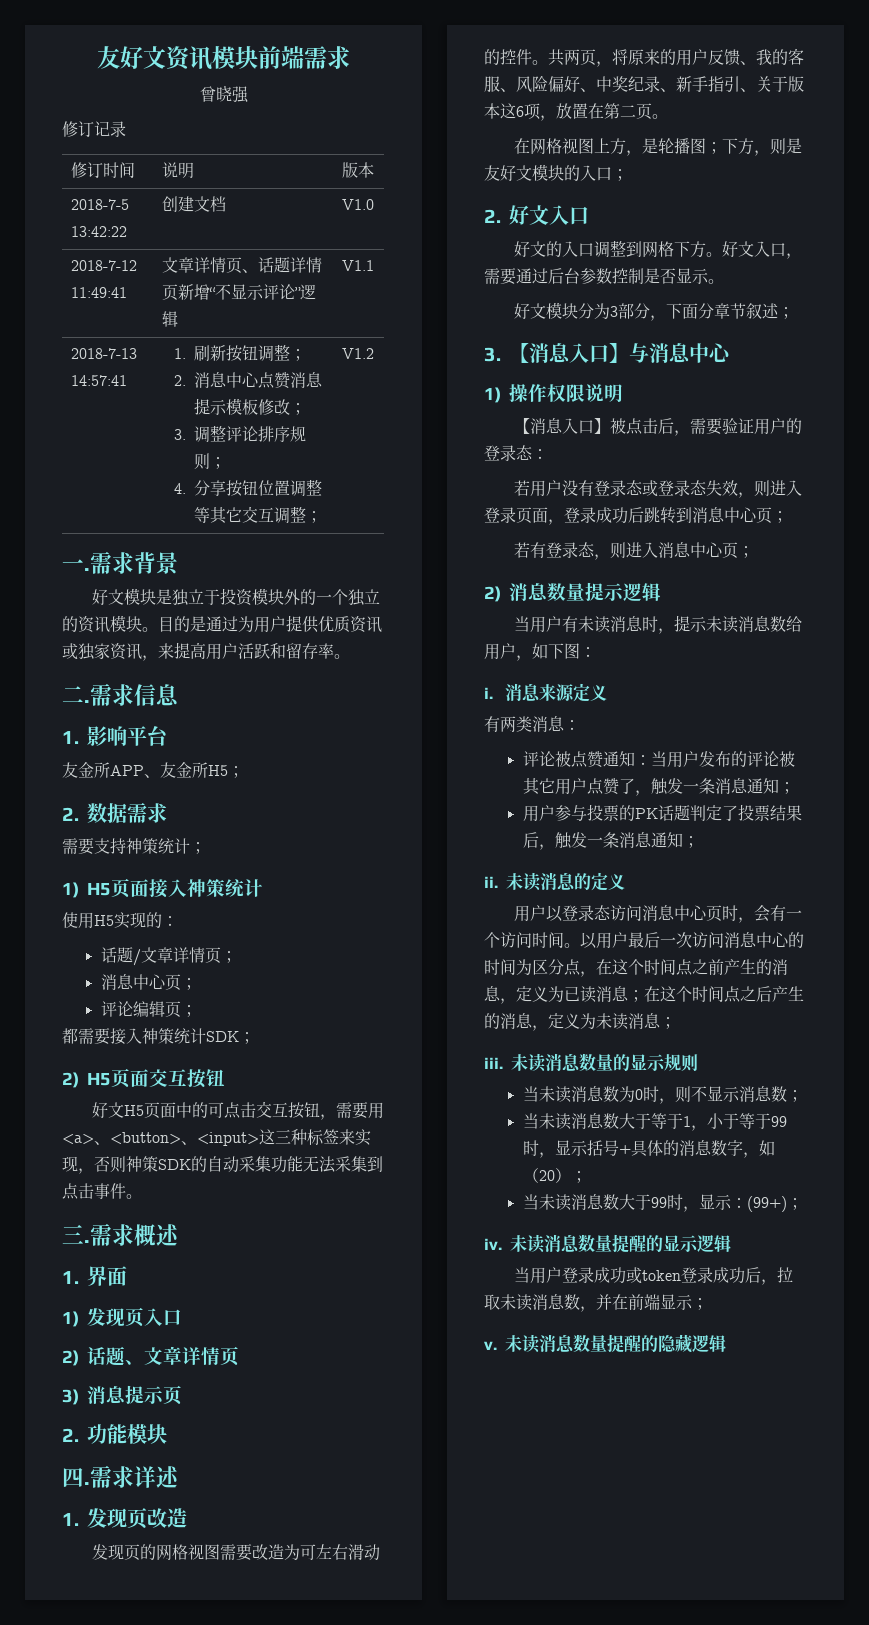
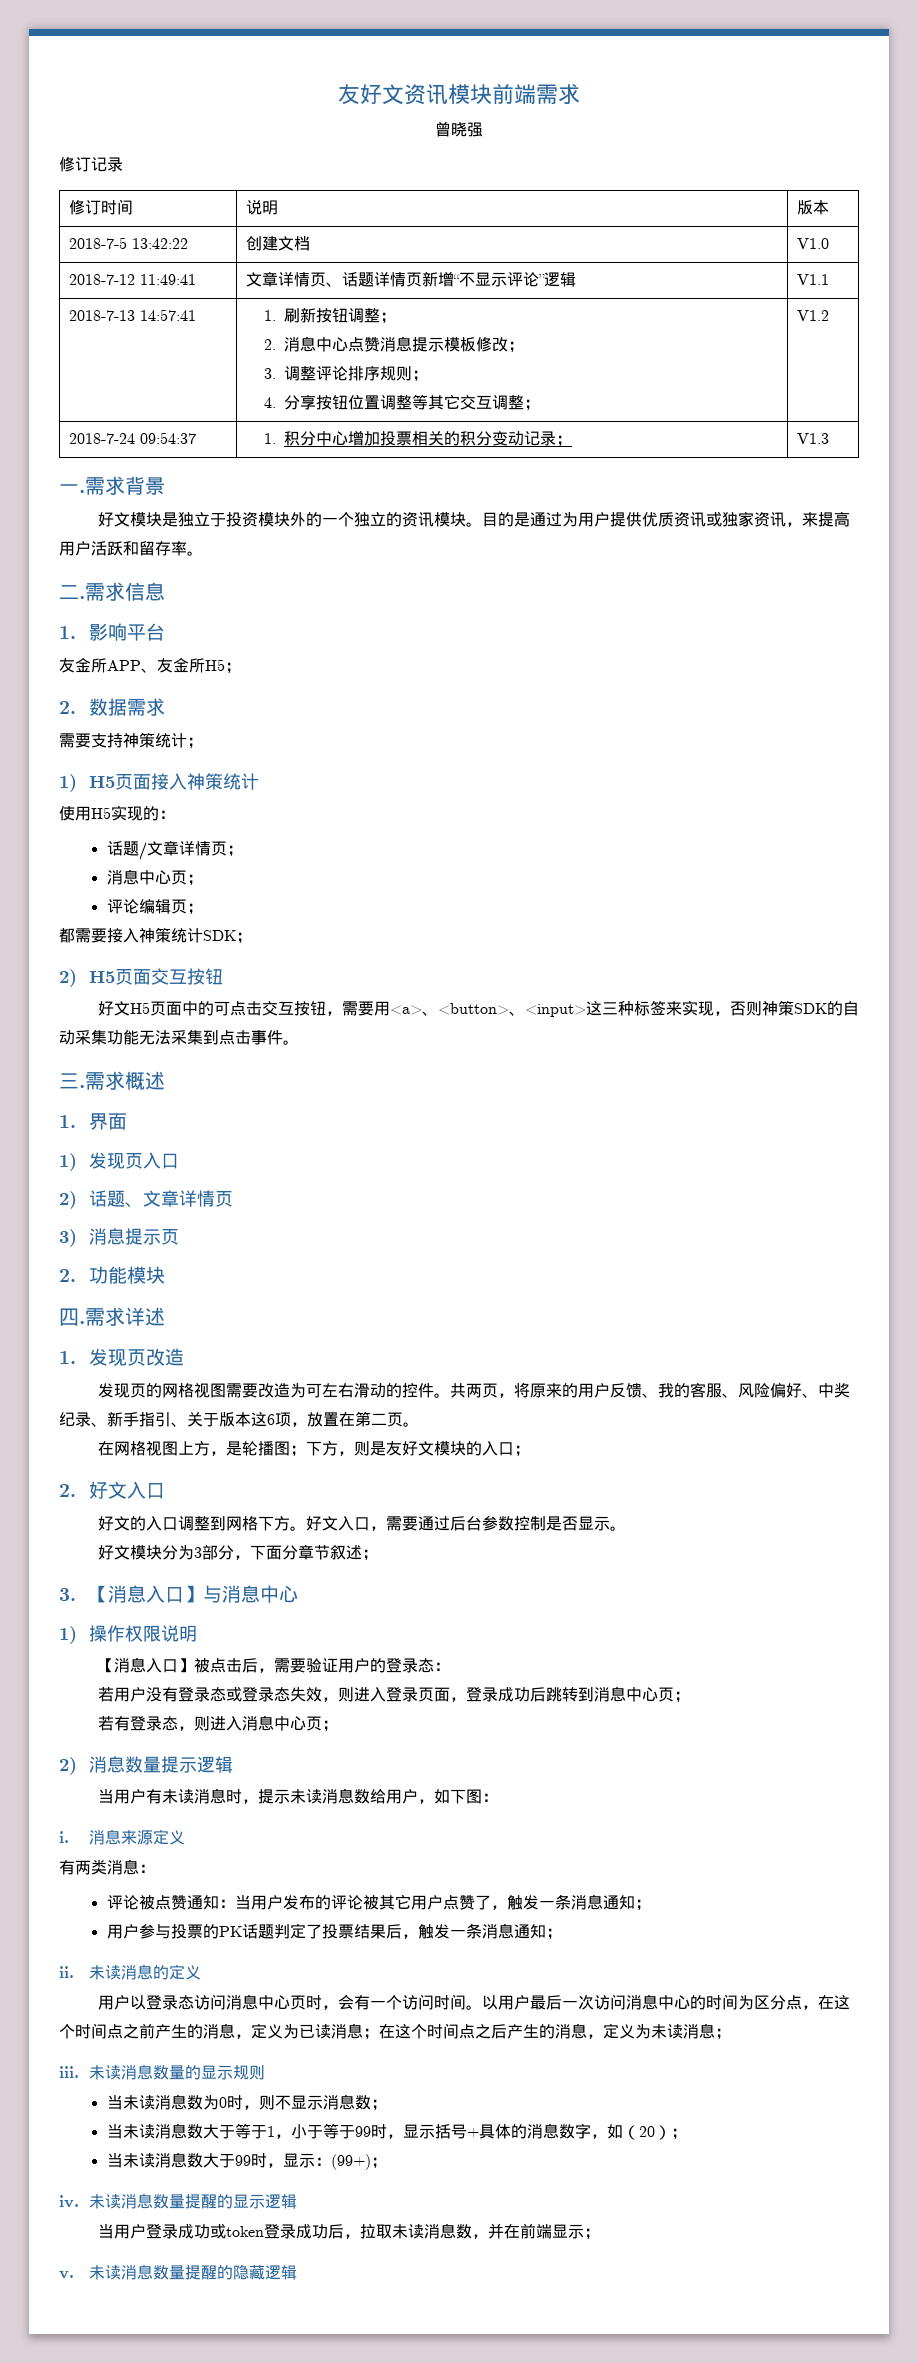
(374, 353) none -> [69,432,197,444] [264,430,573,447] [797,433,830,444] // 2018-7-24 09:54:37 | 1.积分中心增加投票相关的积分变动记录； | V1.3

